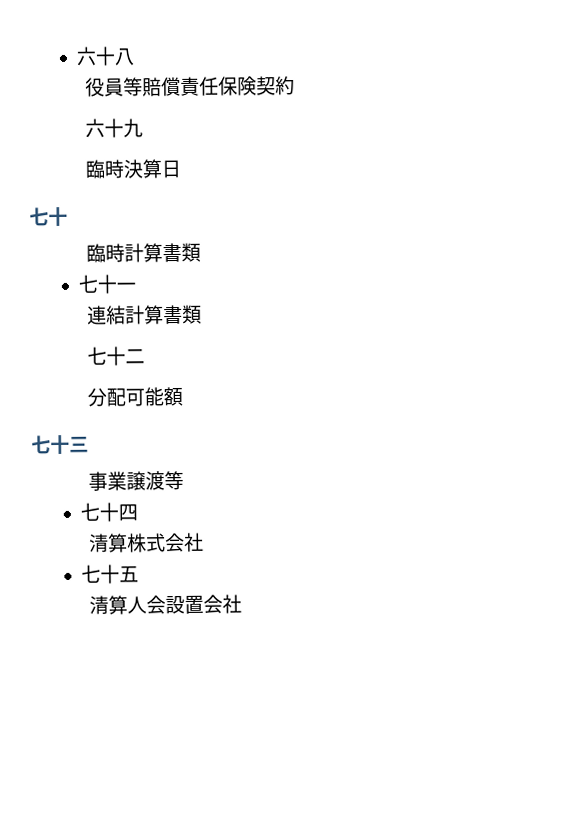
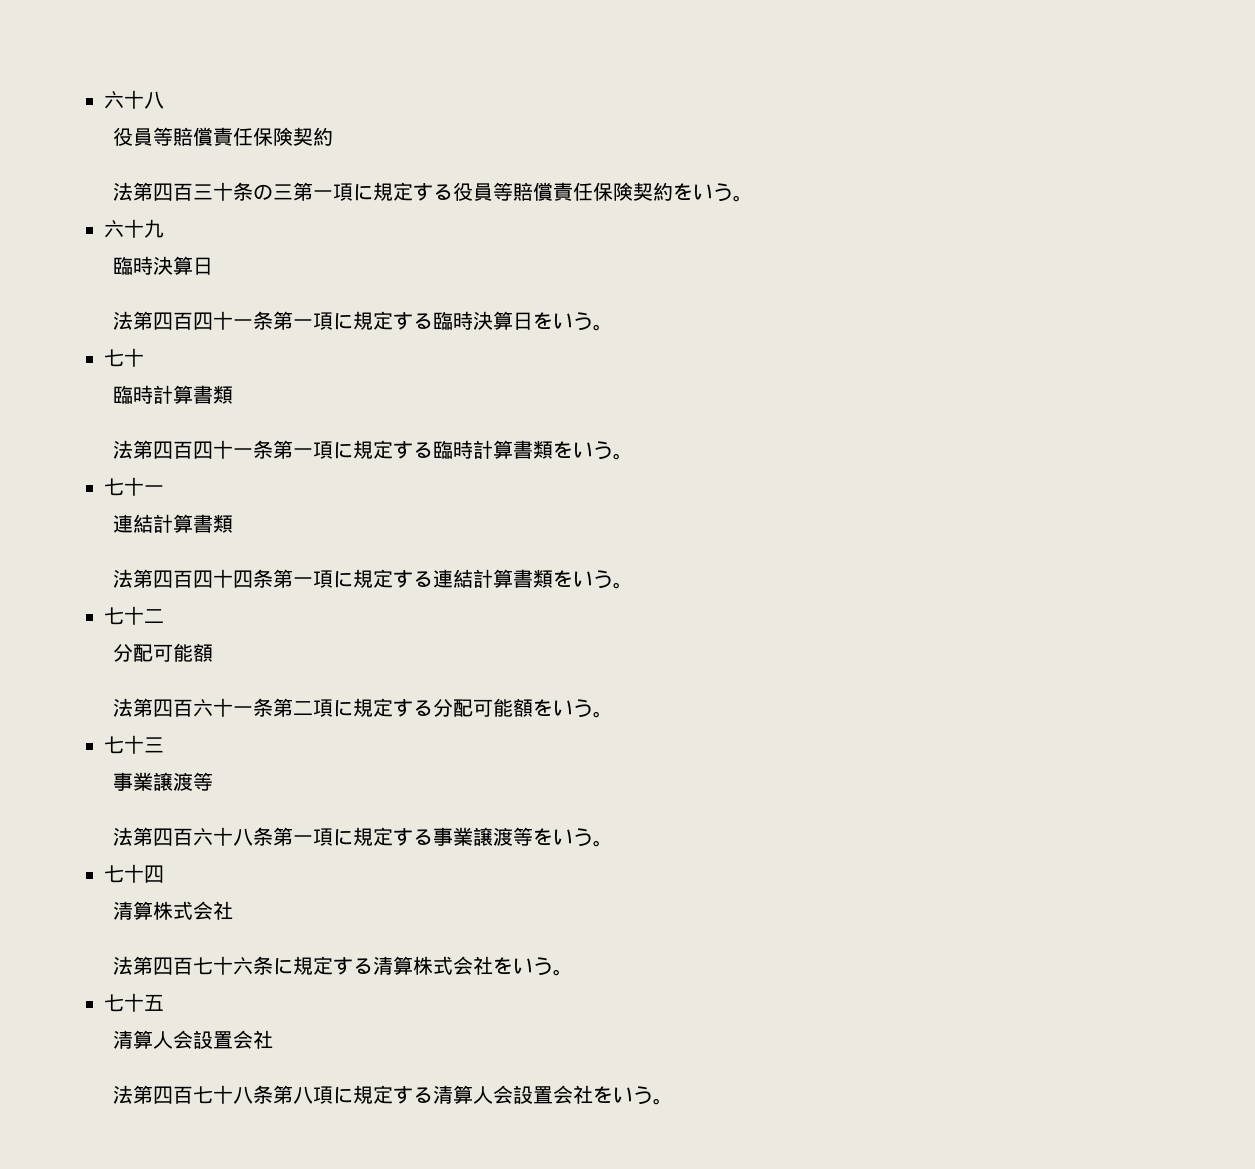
[84,118,143,138] [84,159,181,179] [29,206,68,227] [85,242,201,263] 六十九 // 臨時決算日 // 七十 // 臨時計算書類 -> [112,182,753,202] [104,219,165,238] [112,256,213,275] [112,311,613,331] [104,348,145,367] [112,385,233,404] [112,440,633,460] 法第四百三十条の三第一項に規定する役員等賠償責任保険契約をいう。 // 六十九 // 臨時決算日 // 法第四百四十一条第一項に規定する臨時決算日をいう。 // 七十 // 臨時計算書類 // 法第四百四十一条第一項に規定する臨時計算書類をいう。
[86,346,145,366] [86,386,183,407] [31,434,89,455] [87,470,184,491] 七十二 // 分配可能額 // 七十三 // 事業譲渡等 -> [112,569,633,589] [104,606,165,625] [112,643,213,662] [112,698,613,718] [104,735,165,754] [112,772,213,791] [112,827,613,847] 法第四百四十四条第一項に規定する連結計算書類をいう。 // 七十二 // 分配可能額 // 法第四百六十一条第二項に規定する分配可能額をいう。 // 七十三 // 事業譲渡等 // 法第四百六十八条第一項に規定する事業譲渡等をいう。
(204, 542) none -> [112,956,573,976] // 法第四百七十六条に規定する清算株式会社をいう。
(242, 604) none -> [112,1085,673,1105] // 法第四百七十八条第八項に規定する清算人会設置会社をいう。

